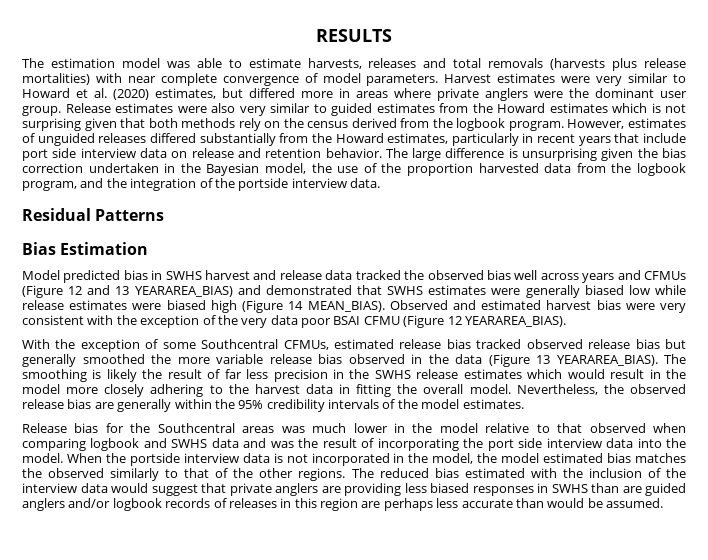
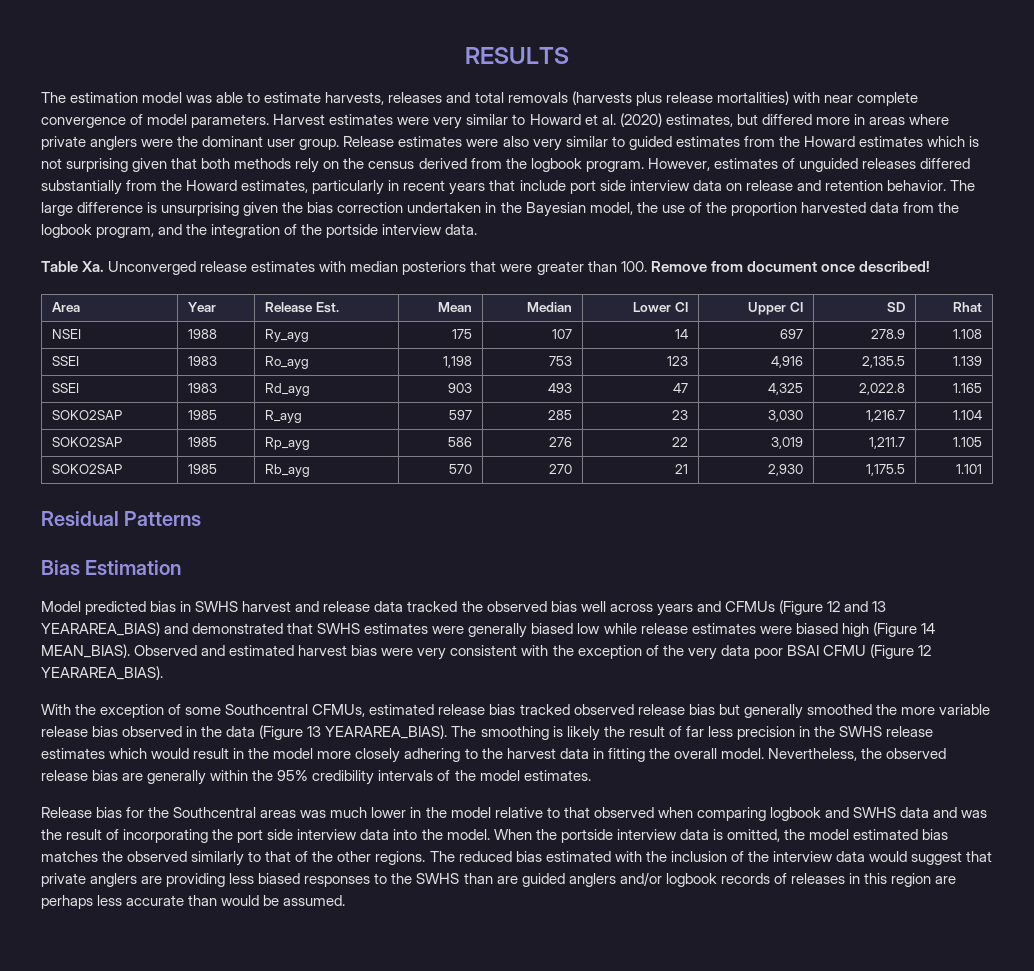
(380, 183) none -> [41,261,930,275] [51,302,80,312] [187,302,216,312] [264,302,339,313] [438,302,473,312] [527,302,573,312] [633,302,689,312] [748,302,804,315] [887,302,906,312] [953,302,983,312] [51,329,81,339] [187,329,217,339] [264,329,309,342] [452,329,473,339] [552,329,573,339] [675,329,689,339] [780,329,804,339] [871,329,906,339] [953,329,983,339] [51,356,79,366] [187,356,217,366] [264,356,309,369] [443,356,473,368] [549,356,573,366] [667,356,689,366] [771,356,804,368] [862,356,906,368] [953,356,983,366] [51,383,79,393] [187,383,217,393] [264,383,310,396] [448,383,473,393] [548,383,573,393] [673,383,689,393] [768,383,804,395] [859,383,906,395] [953,383,983,393] [51,410,122,420] [187,410,217,420] [264,410,302,423] [449,410,473,420] [548,410,573,420] [672,410,689,420] [768,410,804,422] [866,410,906,422] [953,410,983,420] [51,437,122,447] [187,437,217,447] [264,437,310,450] [448,437,473,447] [549,437,573,447] [672,437,689,447] [771,437,804,449] [869,437,906,449] [953,437,983,447] [51,464,122,474] [187,464,217,474] [264,464,310,477] [449,464,473,474] [549,464,573,474] [675,464,689,474] [768,464,804,476] [866,464,906,476] [956,464,983,474] // Table Xa. Unconverged release estimates with median posteriors that were greater than 100. Remove from document once described! // Area | Year | Release Est. | Mean | Median | Lower CI | Upper CI | SD | Rhat // NSEI | 1988 | Ry_ayg | 175 | 107 | 14 | 697 | 278.9 | 1.108 // SSEI | 1983 | Ro_ayg | 1,198 | 753 | 123 | 4,916 | 2,135.5 | 1.139 // SSEI | 1983 | Rd_ayg | 903 | 493 | 47 | 4,325 | 2,022.8 | 1.165 // SOKO2SAP | 1985 | R_ayg | 597 | 285 | 23 | 3,030 | 1,216.7 | 1.104 // SOKO2SAP | 1985 | Rp_ayg | 586 | 276 | 22 | 3,019 | 1,211.7 | 1.105 // SOKO2SAP | 1985 | Rb_ayg | 570 | 270 | 21 | 2,930 | 1,175.5 | 1.101
[286,453,474,466] not incorporated in the model, -> [726,829,780,842] omitted,
[537,483,548,493] in -> [374,873,413,884] to the

